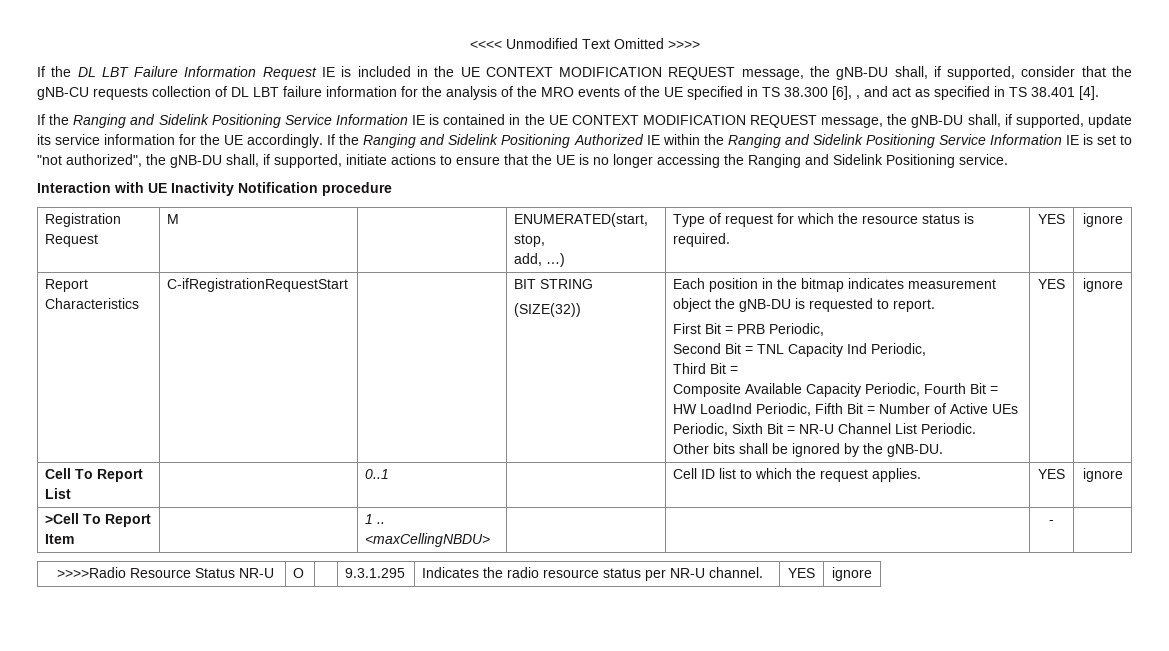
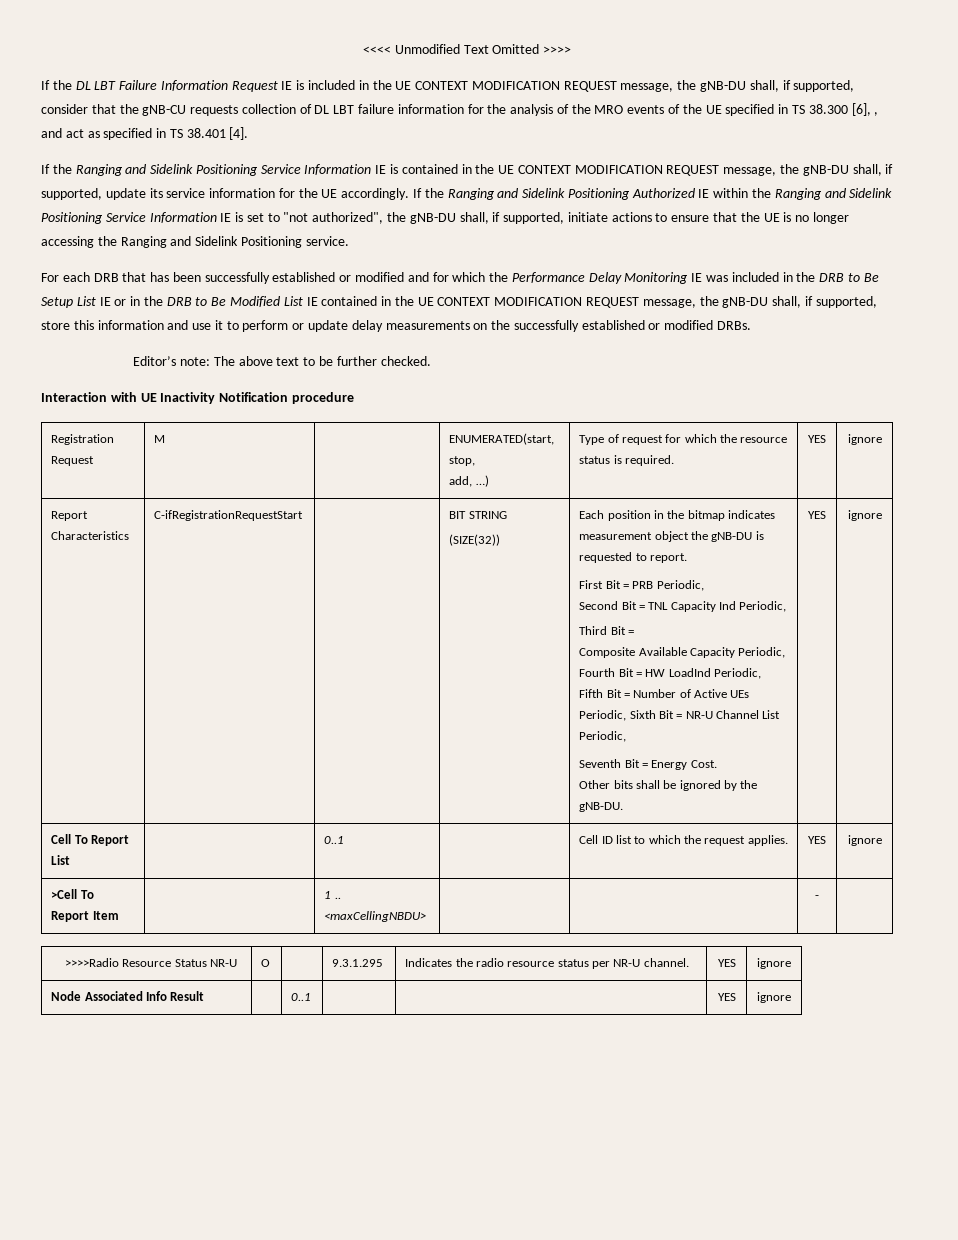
(1008, 159) none -> [41,272,879,284] [41,296,877,308] [41,320,752,332] [133,356,431,366] // For each DRB that has been successfully established or modified and for which the Performance Delay Monitoring IE was included in the DRB to Be Setup List IE or in the DRB to Be Modified List IE contained in the UE CONTEXT MODIFICATION REQUEST message, the gNB-DU shall, if supported, store this information and use it to perform or update delay measurements on the successfully established or modified DRBs. // Editor’s note: The above text to be further checked.
[921,423,977,434] Periodic. -> [579,731,627,742] [579,759,717,770] Periodic, // Seventh Bit = Energy Cost.
(872, 574) none -> [51,991,205,1001] [291,993,312,1001] [717,993,736,1001] [757,992,791,1003] // Node Associated Info Result | | 0..1 | | | YES | ignore

